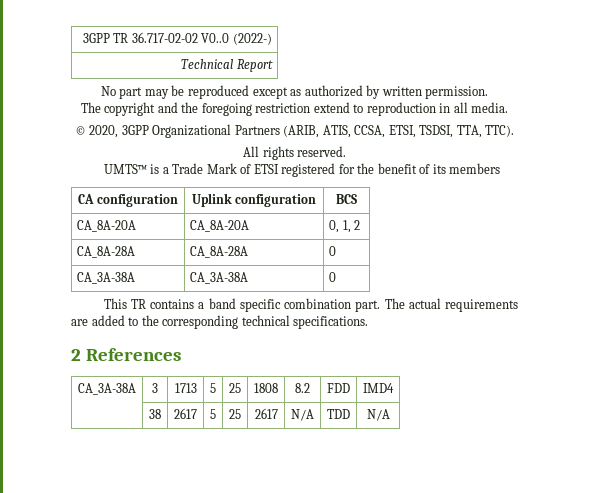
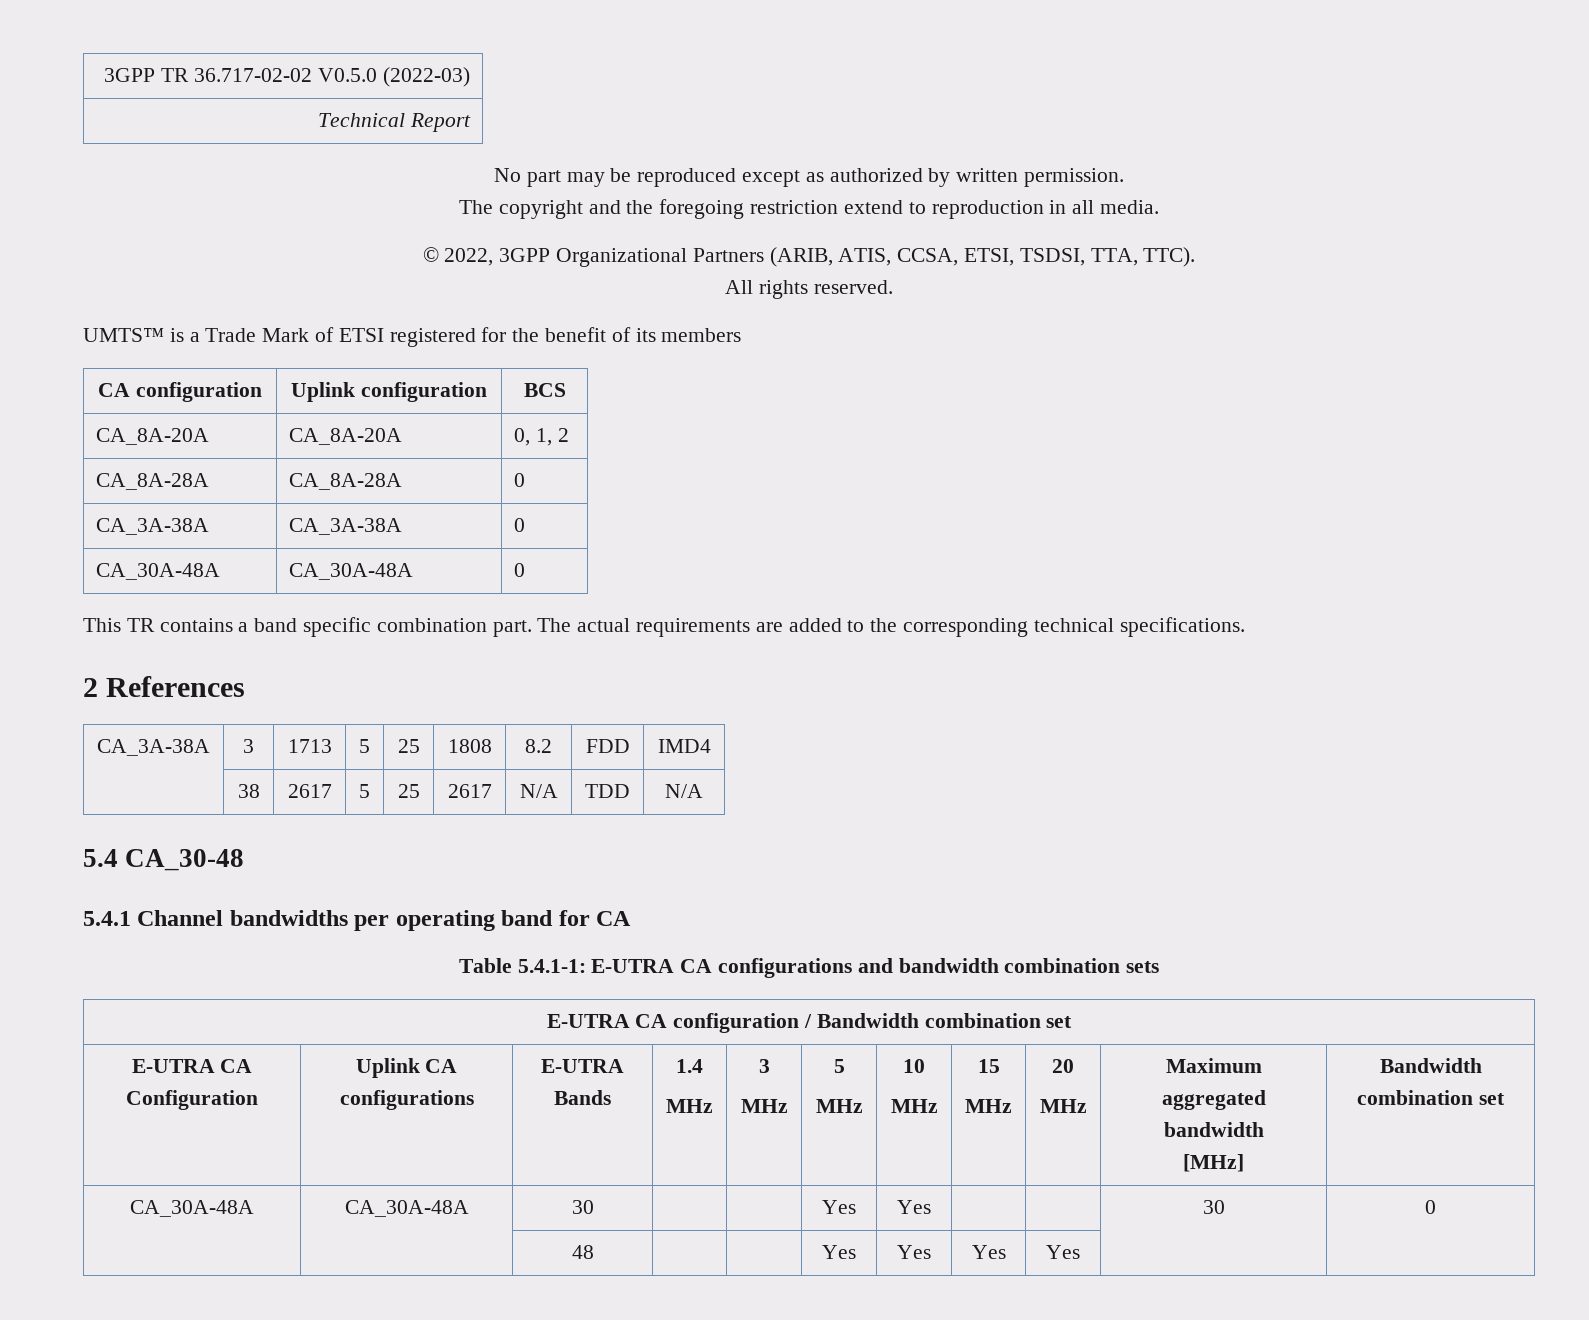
[201,33,272,45] V0..0 (2022-) -> [317,67,470,87] V0.5.0 (2022-03)
[89,125,119,138] 2020, -> [444,248,494,266] 2022,
(337, 277) none -> [96,563,221,580] [289,563,414,580] [514,563,526,577] // CA_30A-48A | CA_30A-48A | 0
(390, 415) none -> [83,849,245,871] [83,910,632,931] [458,958,1160,978] [546,1013,1073,1033] [131,1059,253,1073] [126,1090,258,1110] [355,1058,458,1078] [339,1090,474,1110] [541,1059,624,1073] [554,1090,611,1105] [676,1059,703,1073] [666,1099,713,1113] [758,1059,770,1073] [740,1099,788,1113] [833,1059,845,1073] [815,1099,863,1113] [903,1059,925,1073] [890,1099,938,1113] [977,1059,1000,1073] [965,1099,1012,1113] [1052,1059,1074,1073] [1039,1099,1087,1113] [1165,1058,1262,1073] [1161,1090,1266,1110] [1163,1122,1264,1137] [1183,1154,1244,1172] [1379,1058,1482,1073] [1357,1090,1505,1105] [130,1200,254,1217] [344,1200,469,1217] [571,1200,594,1214] [822,1200,856,1214] [897,1200,931,1214] [1202,1200,1225,1214] [1425,1200,1436,1214] [571,1245,594,1259] [822,1245,856,1259] [897,1245,931,1259] [971,1245,1006,1259] [1046,1245,1080,1259] // 5.4 CA_30-48 // 5.4.1 Channel bandwidths per operating band for CA // Table 5.4.1-1: E-UTRA CA configurations and bandwidth combination sets // E-UTRA CA configuration / Bandwidth combination set // E-UTRA CA Configuration | Uplink CA configurations | E-UTRA Bands | 1.4 // MHz | 3 // MHz | 5 // MHz | 10 // MHz | 15 // MHz | 20 // MHz | Maximum aggregated bandwidth // [MHz] | Bandwidth combination set // CA_30A-48A | CA_30A-48A | 30 | | | Yes | Yes | | | 30 | 0 // | | 48 | | | Yes | Yes | Yes | Yes | |

